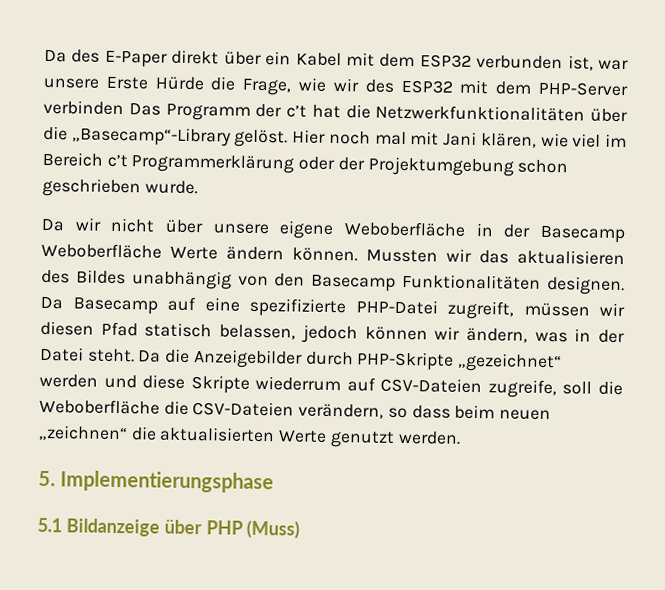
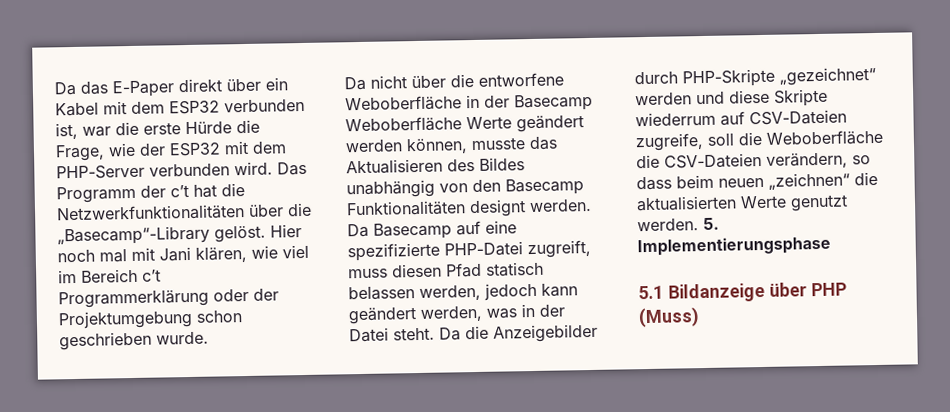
[44,49,101,63] Da des -> [54,81,108,96] Da das
[43,76,149,90] unsere Erste -> [115,121,181,136] die erste
[332,77,395,93] wir des -> [139,143,166,156] der
[43,99,124,116] verbinden -> [149,161,273,177] verbunden wird.
[74,217,102,231] wir -> (366, 83) none
[212,220,335,240] unsere eigene -> [450,72,564,88] die entworfene
[226,246,625,266] ändern können. Mussten wir das aktualisieren -> [516,115,584,133] [345,136,558,155] [346,158,443,175] geändert werden können, musste das Aktualisieren
[547,275,626,296] designen. -> [469,198,592,218] designt werden.
[523,302,625,317] müssen wir -> [348,268,388,279] muss
[219,324,528,344] belassen, jedoch können wir ändern, -> [348,282,578,301] [348,305,483,325] belassen werden, jedoch kann geändert werden,
(461, 437) // -> (699, 225) none

